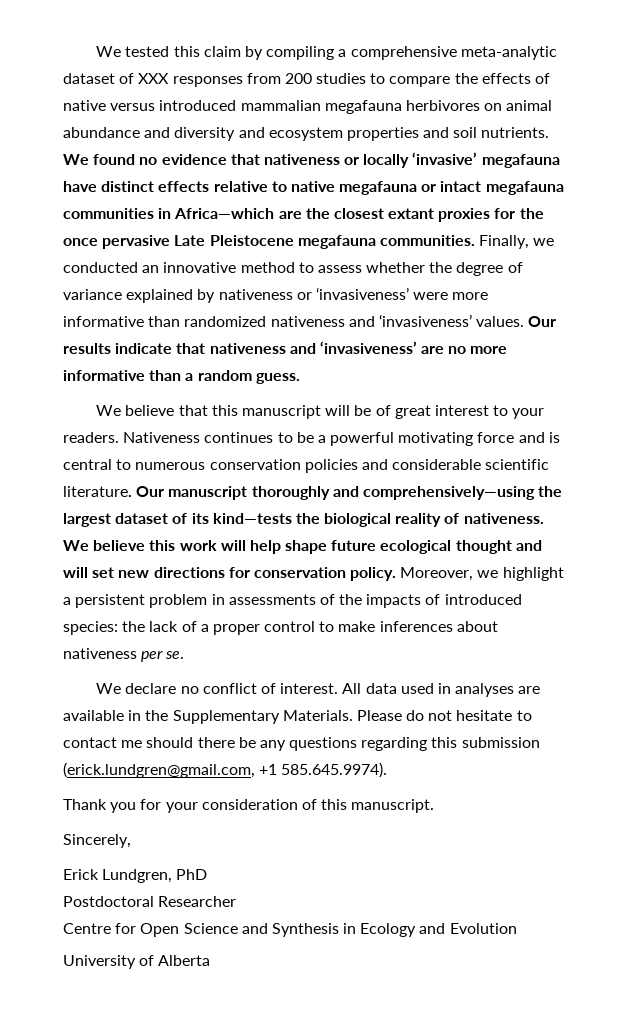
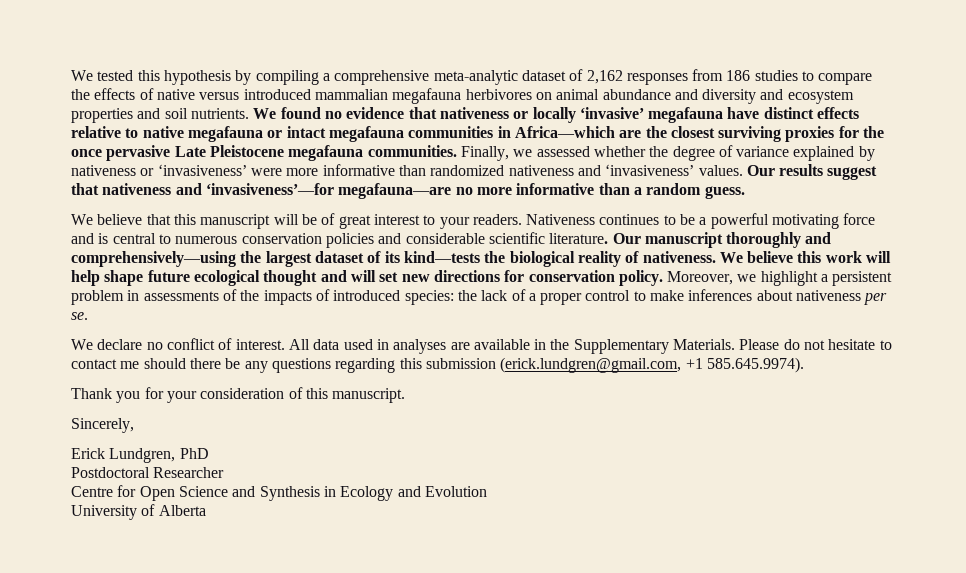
[203,46,241,57] claim -> [163,70,231,85] hypothesis
[138,73,170,84] XXX -> [586,70,623,84] 2,162
[284,73,312,84] 200 -> [726,70,751,81] 186
[388,208,435,219] extant -> [718,126,782,142] surviving
[63,262,362,273] conducted an innovative method to assess -> [536,146,590,157] assessed
[115,343,173,354] indicate -> [827,166,878,180] suggest
[319,341,445,354] ‘invasiveness’ are -> [205,183,452,199] ‘invasiveness’—for megafauna—are

